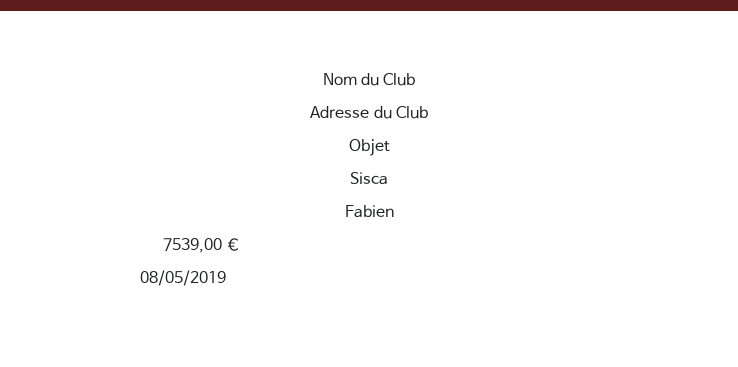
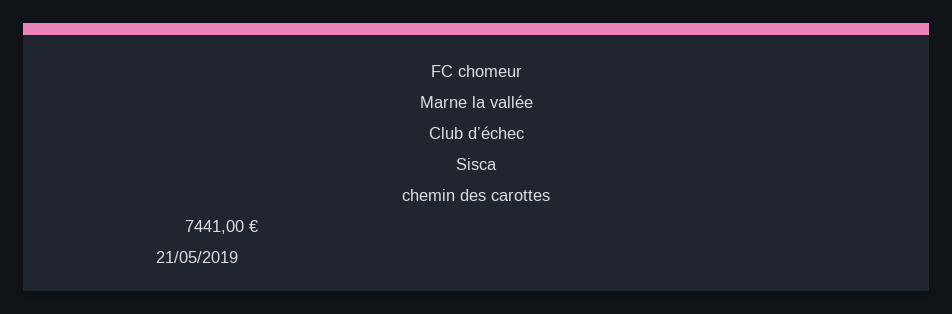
[322,73,416,86] [310,106,428,119] [348,139,390,156] [350,172,388,185] [344,205,394,218] [162,238,222,253] Nom du Club // Adresse du Club // Objet // Sisca // Fabien // 7539,00 -> [430,65,522,77] [419,95,533,108] [428,126,524,139] [456,158,497,170] [402,189,550,201] [185,220,245,234] FC chomeur // Marne la vallée // Club d’échec // Sisca // chemin des carottes // 7441,00
[139,270,226,286] 08/05/2019 -> [155,251,238,263] 21/05/2019

